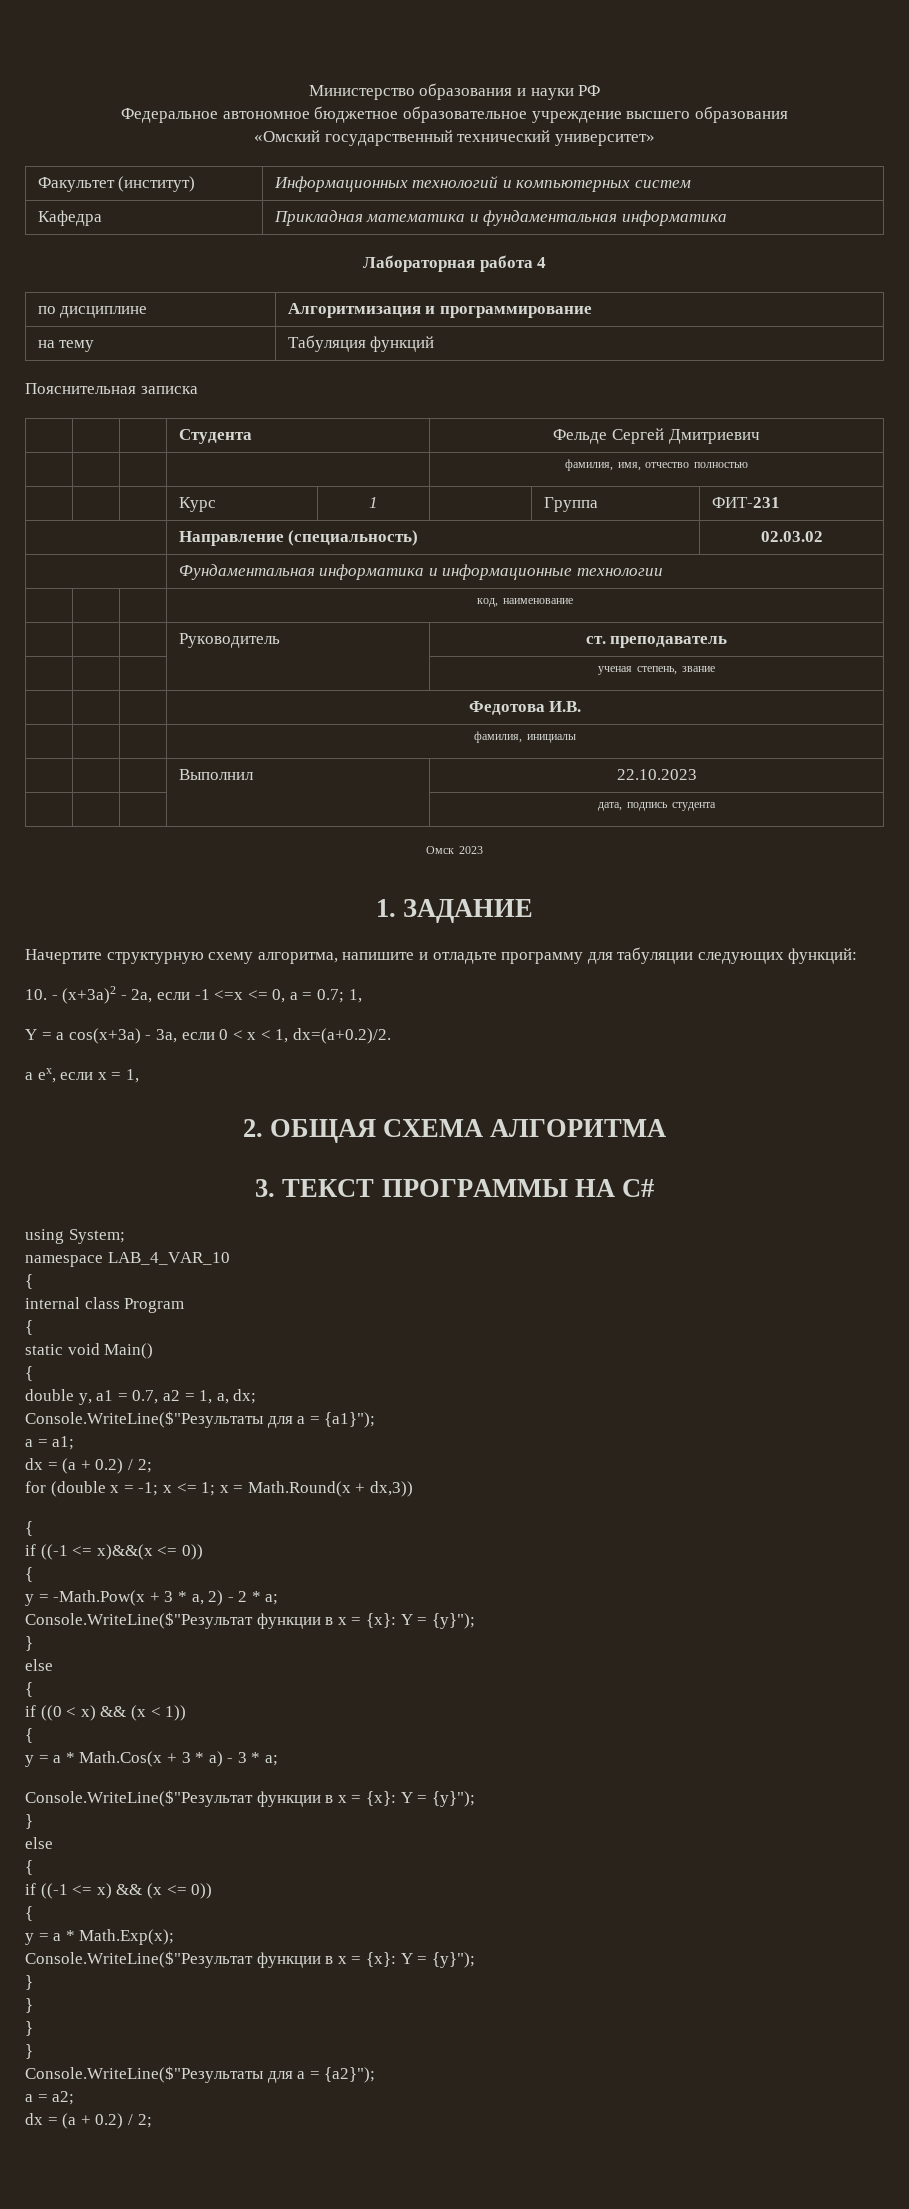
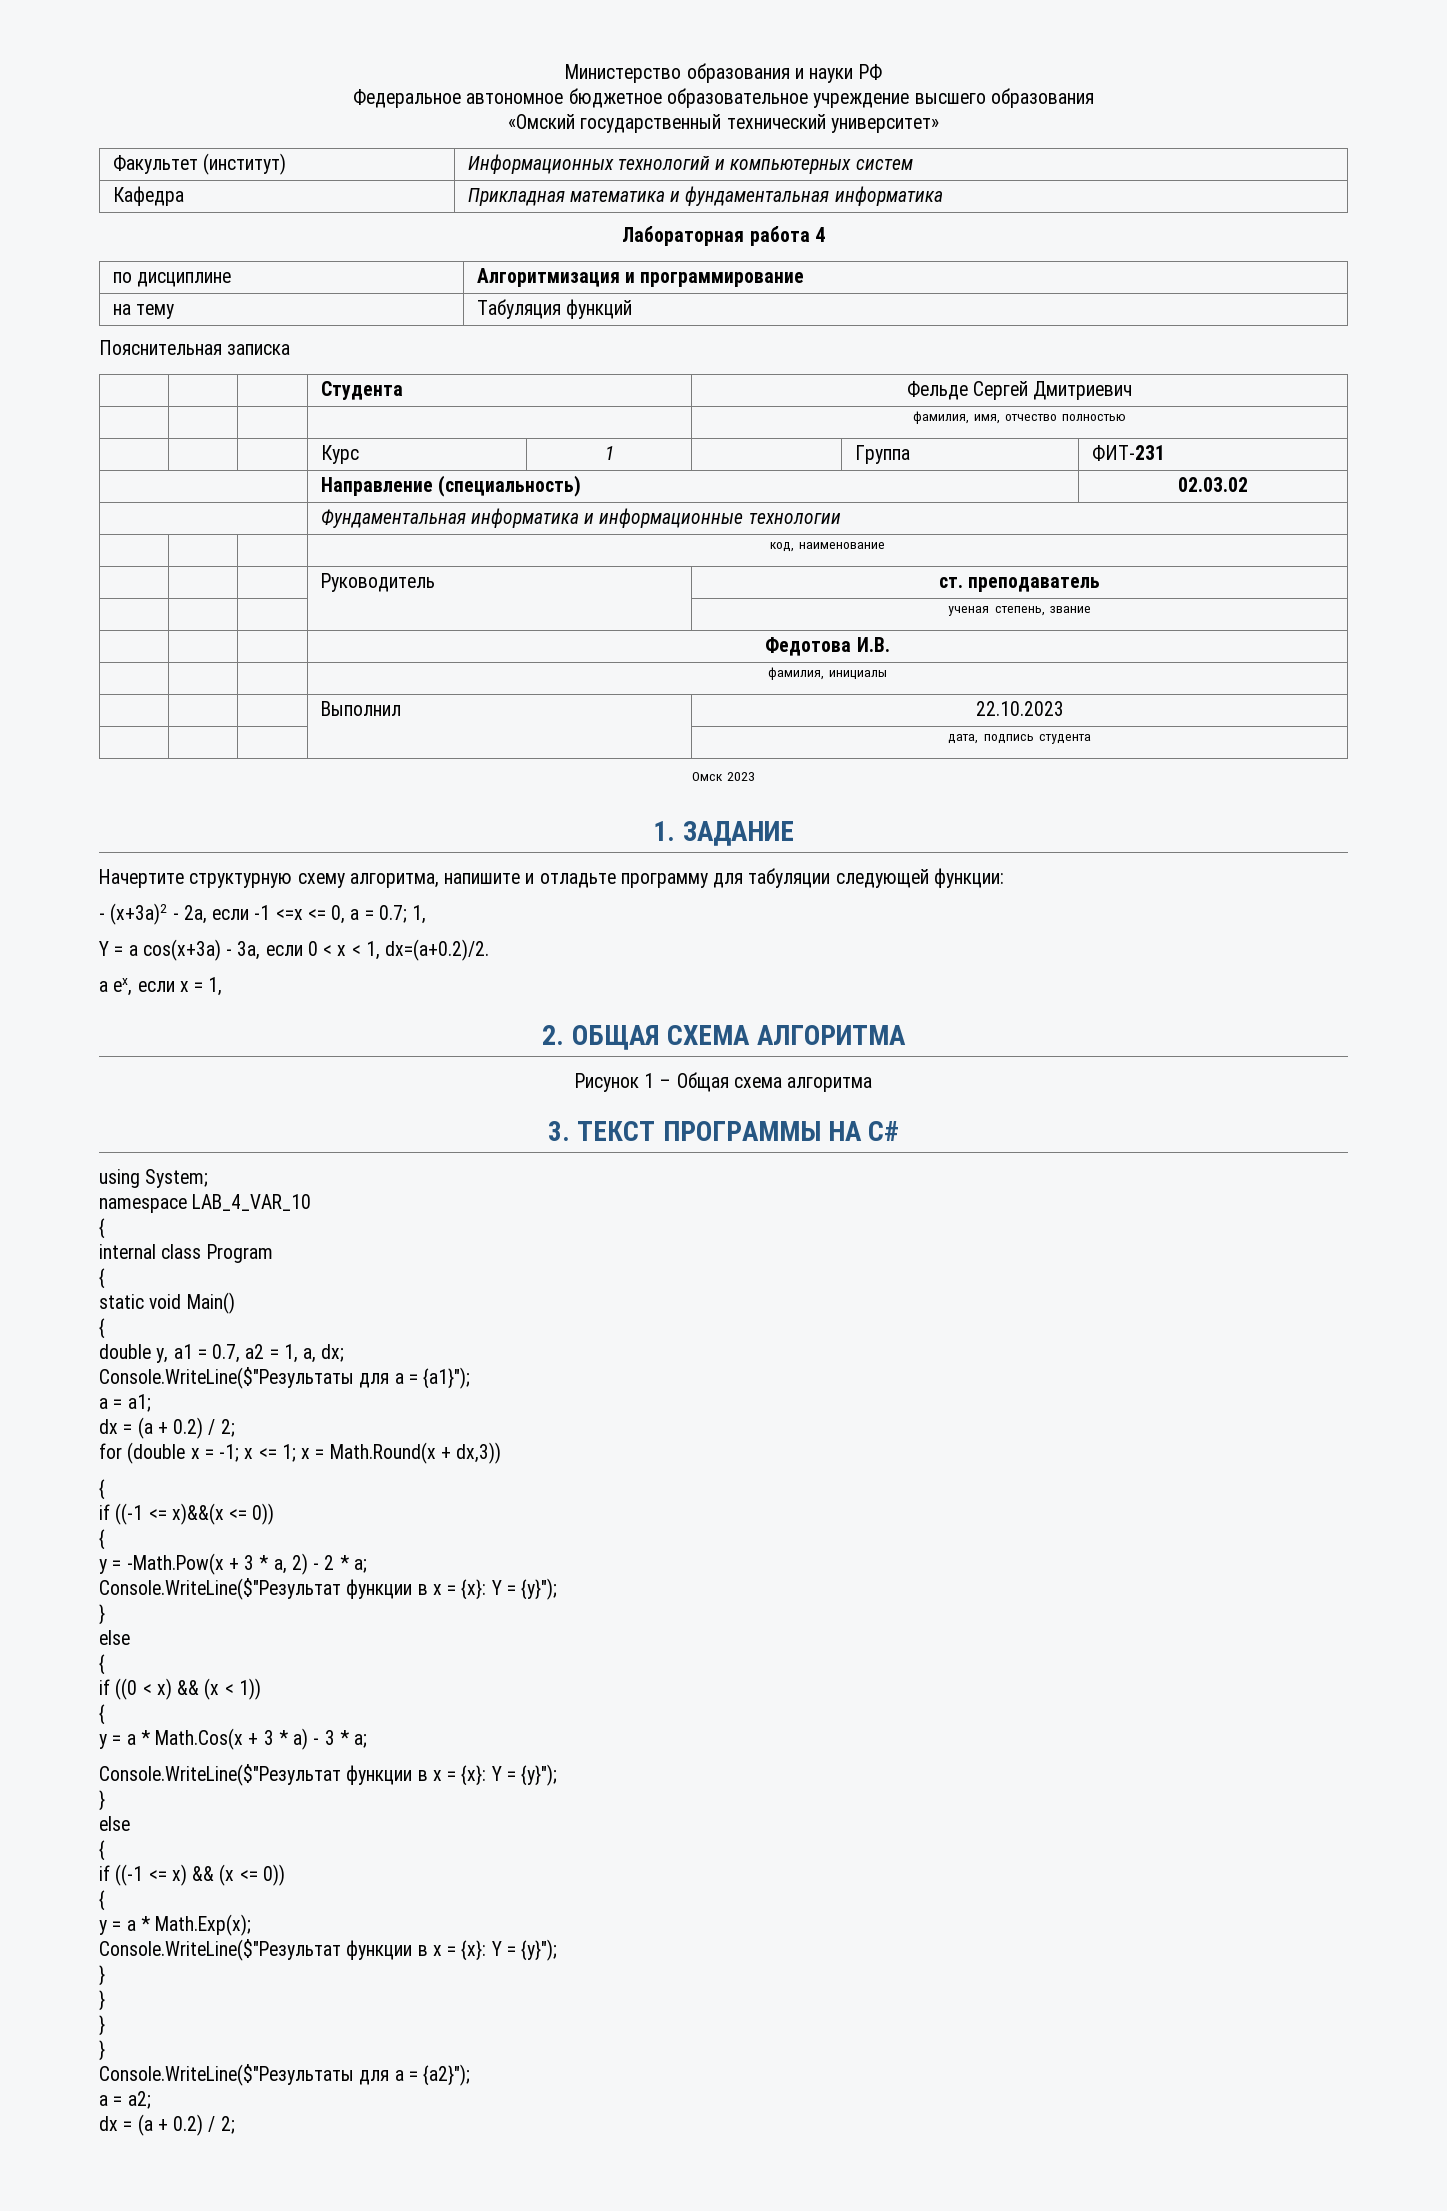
[697,948,858,964] [25,989,47,1000] следующих функций: // 10. -> [835,868,1004,888] следующей функции: //
(667, 1128) none -> [574,1072,873,1092] // Рисунок 1 – Общая схема алгоритма

